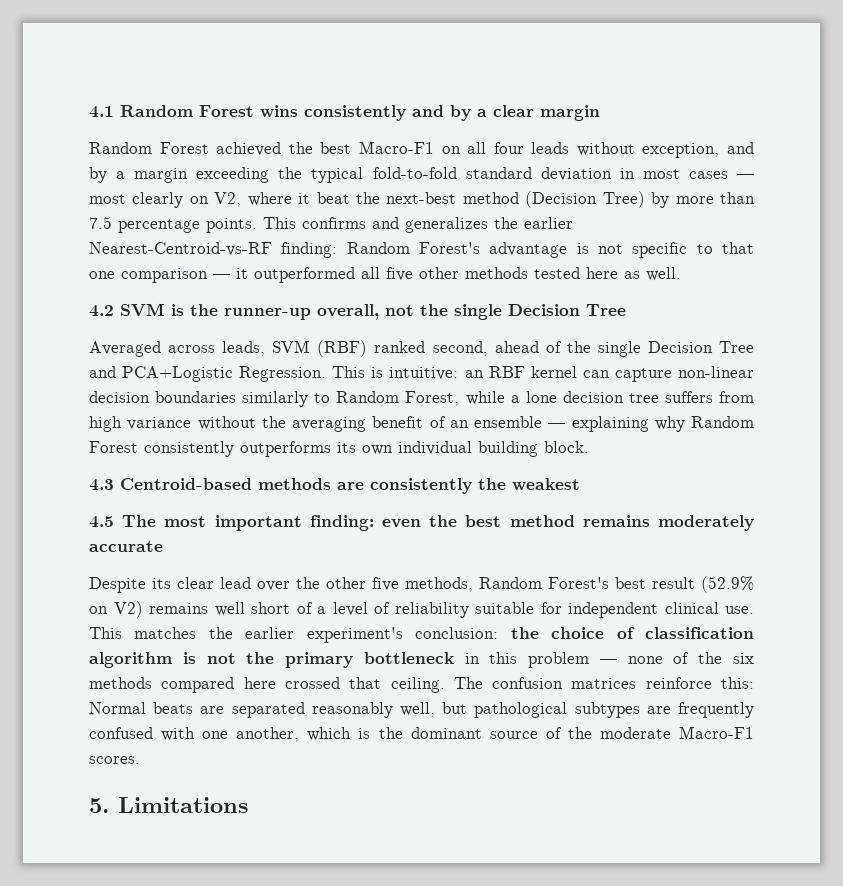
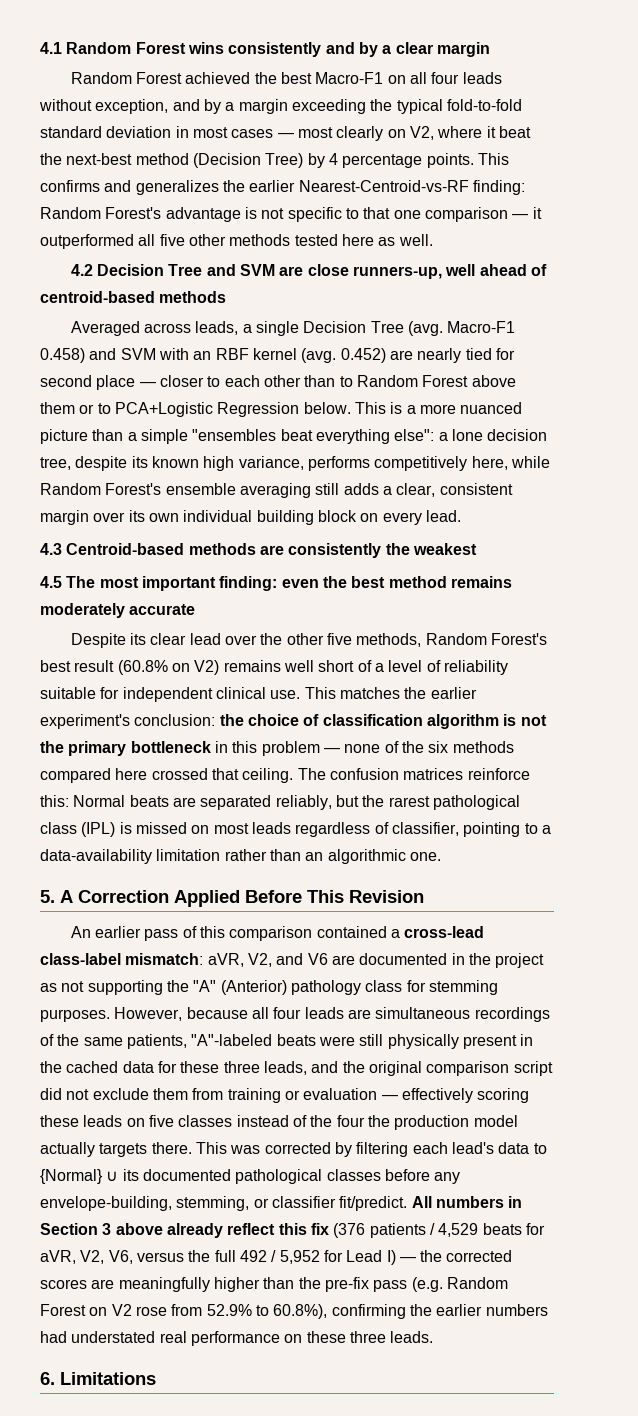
[675,192,756,204] [89,216,112,229] more than 7.5 -> [328,153,338,165] 4
[120,303,626,320] [89,340,754,357] [89,366,754,382] [89,391,755,407] [89,416,754,432] [89,441,589,457] SVM is the runner-up overall, not the single Decision Tree // Averaged across leads, SVM (RBF) ranked second, ahead of the single Decision Tree and PCA+Logistic Regression. This is intuitive: an RBF kernel can capture non-linear decision boundaries similarly to Random Forest, while a lone decision tree suffers from high variance without the averaging benefit of an ensemble — explaining why Random Forest consistently outperforms its own individual building block. -> [97,264,547,279] [40,291,227,303] [70,321,516,336] [40,348,515,363] [40,375,516,390] [40,402,523,417] [40,429,548,444] [40,456,550,471] [40,483,513,498] [40,510,461,525] Decision Tree and SVM are close runners-up, well ahead of centroid-based methods // Averaged across leads, a single Decision Tree (avg. Macro-F1 0.458) and SVM with an RBF kernel (avg. 0.452) are nearly tied for second place — closer to each other than to Random Forest above them or to PCA+Logistic Regression below. This is a more nuanced picture than a simple "ensembles beat everything else": a lone decision tree, despite its known high variance, performs competitively here, while Random Forest's ensemble averaging still adds a clear, consistent margin over its own individual building block on every lead.
[701,576,754,593] (52.9% -> [117,660,168,675] (60.8%
[311,702,754,718] [89,726,754,742] [89,756,140,764] [89,798,109,813] reasonably well, but pathological subtypes are frequently confused with one another, which is the dominant source of the moderate Macro-F1 scores. // 5. -> [275,795,520,810] [40,822,551,837] [40,849,441,864] [40,890,424,907] [70,926,485,941] [40,953,545,968] [40,980,498,995] [40,1007,550,1022] [40,1034,534,1049] [40,1061,553,1076] [40,1088,530,1103] [40,1115,518,1130] [40,1142,547,1157] [40,1169,461,1184] [40,1196,523,1211] [40,1223,545,1238] [40,1250,513,1265] [40,1277,508,1292] [40,1304,548,1319] [40,1331,434,1346] [40,1372,55,1385] reliably, but the rarest pathological class (IPL) is missed on most leads regardless of classifier, pointing to a data-availability limitation rather than an algorithmic one. // 5. A Correction Applied Before This Revision // An earlier pass of this comparison contained a cross-lead class-label mismatch: aVR, V2, and V6 are documented in the project as not supporting the "A" (Anterior) pathology class for stemming purposes. However, because all four leads are simultaneous recordings of the same patients, "A"-labeled beats were still physically present in the cached data for these three leads, and the original comparison script did not exclude them from training or evaluation — effectively scoring these leads on five classes instead of the four the production model actually targets there. This was corrected by filtering each lead's data to {Normal} ∪ its documented pathological classes before any envelope-building, stemming, or classifier fit/predict. All numbers in Section 3 above already reflect this fix (376 patients / 4,529 beats for aVR, V2, V6, versus the full 492 / 5,952 for Lead I) — the corrected scores are meaningfully higher than the pre-fix pass (e.g. Random Forest on V2 rose from 52.9% to 60.8%), confirming the earlier numbers had understated real performance on these three leads. // 6.

